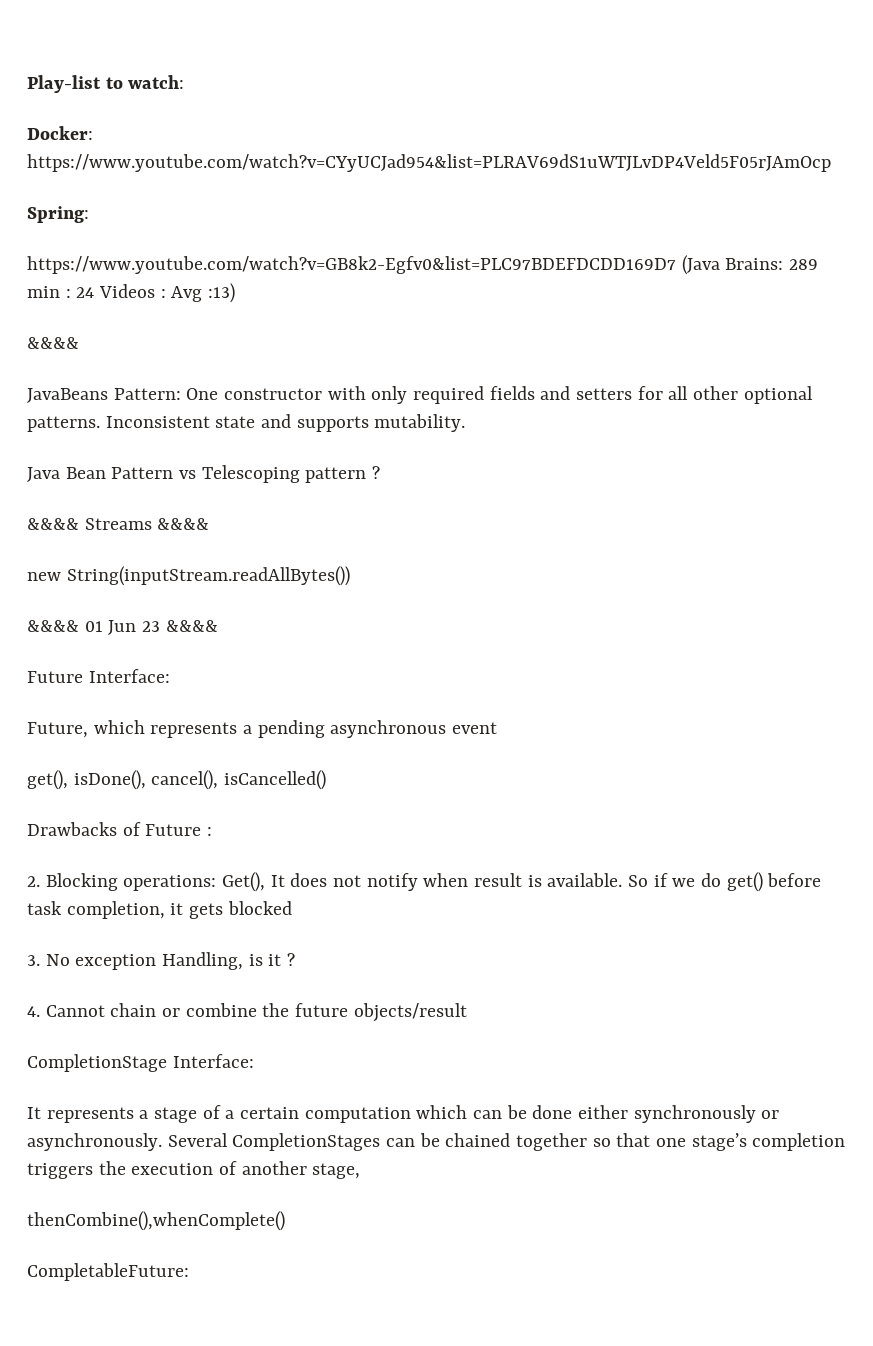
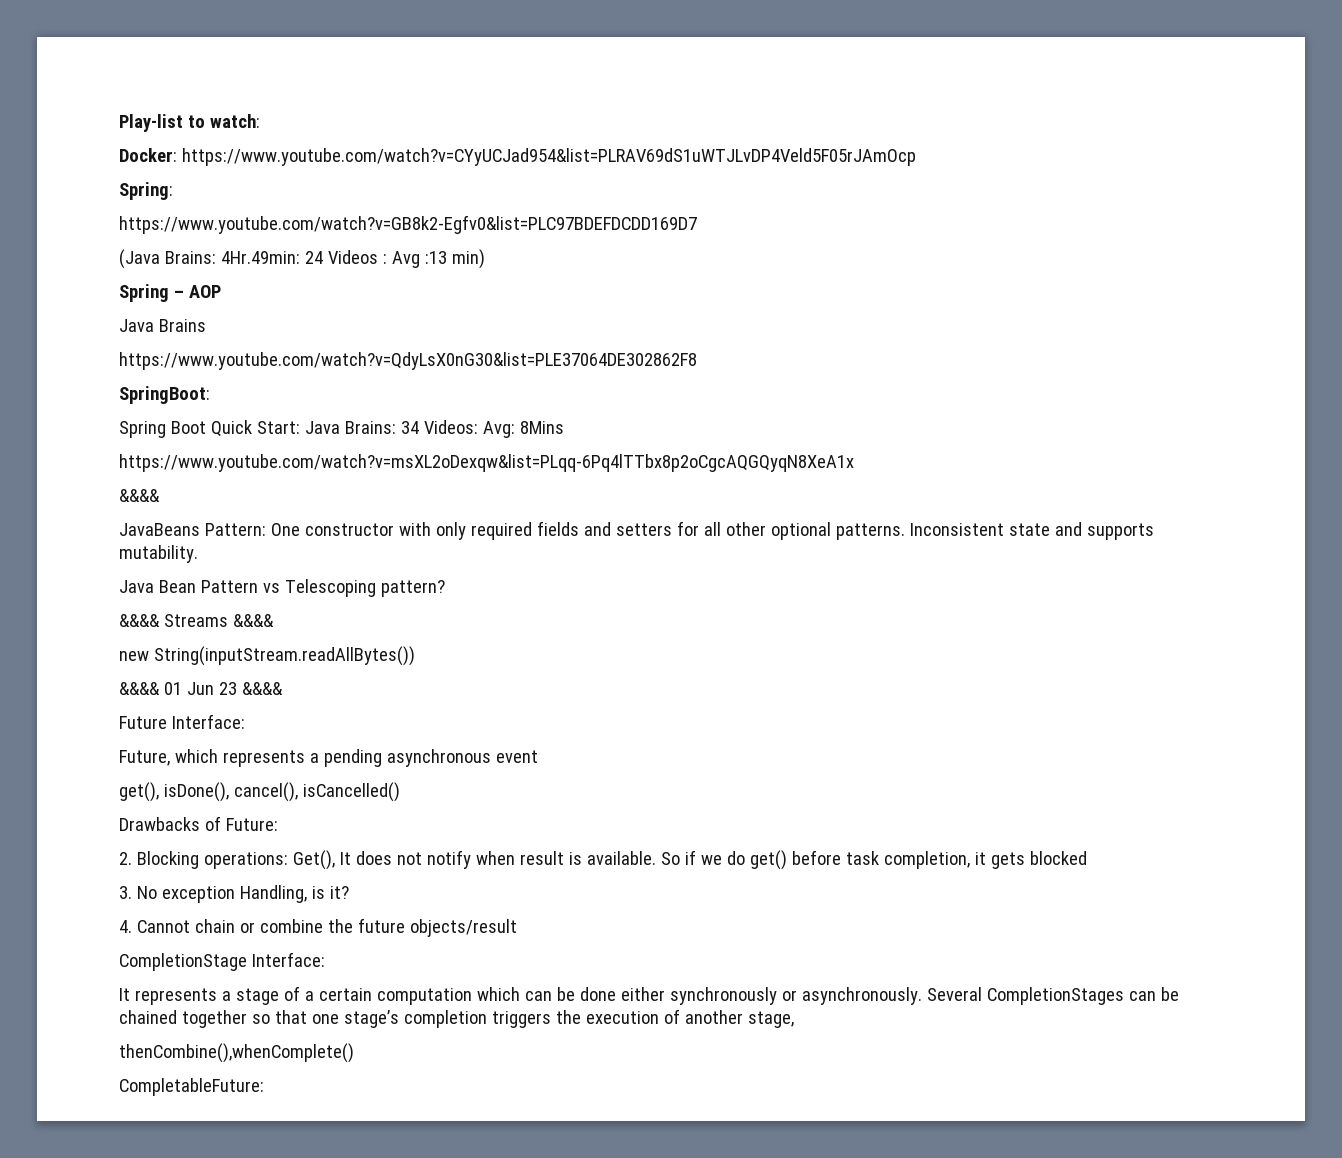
(676, 265) none -> (697, 224) //
[789,259,819,270] [27,286,71,298] 289 min : -> [220,251,300,264] 4Hr.49min:
[208,283,236,303] :13) -> [424,249,485,269] [119,284,221,302] [119,319,206,332] [119,352,697,370] [119,386,210,404] [119,420,564,438] [119,454,854,472] :13 min) // Spring – AOP // Java Brains // https://www.youtube.com/watch?v=QdyLsX0nG30&list=PLE37064DE302862F8 // SpringBoot: // Spring Boot Quick Start: Java Brains: 34 Videos: Avg: 8Mins // https://www.youtube.com/watch?v=msXL2oDexqw&list=PLqq-6Pq4lTTbx8p2oCgcAQGQyqN8XeA1x
[305,466,381,483] pattern ? -> [380,580,445,597] pattern?
[145,824,213,836] Future : -> [225,818,278,831] Future:
[268,953,296,966] it ? -> [329,886,349,899] it?

